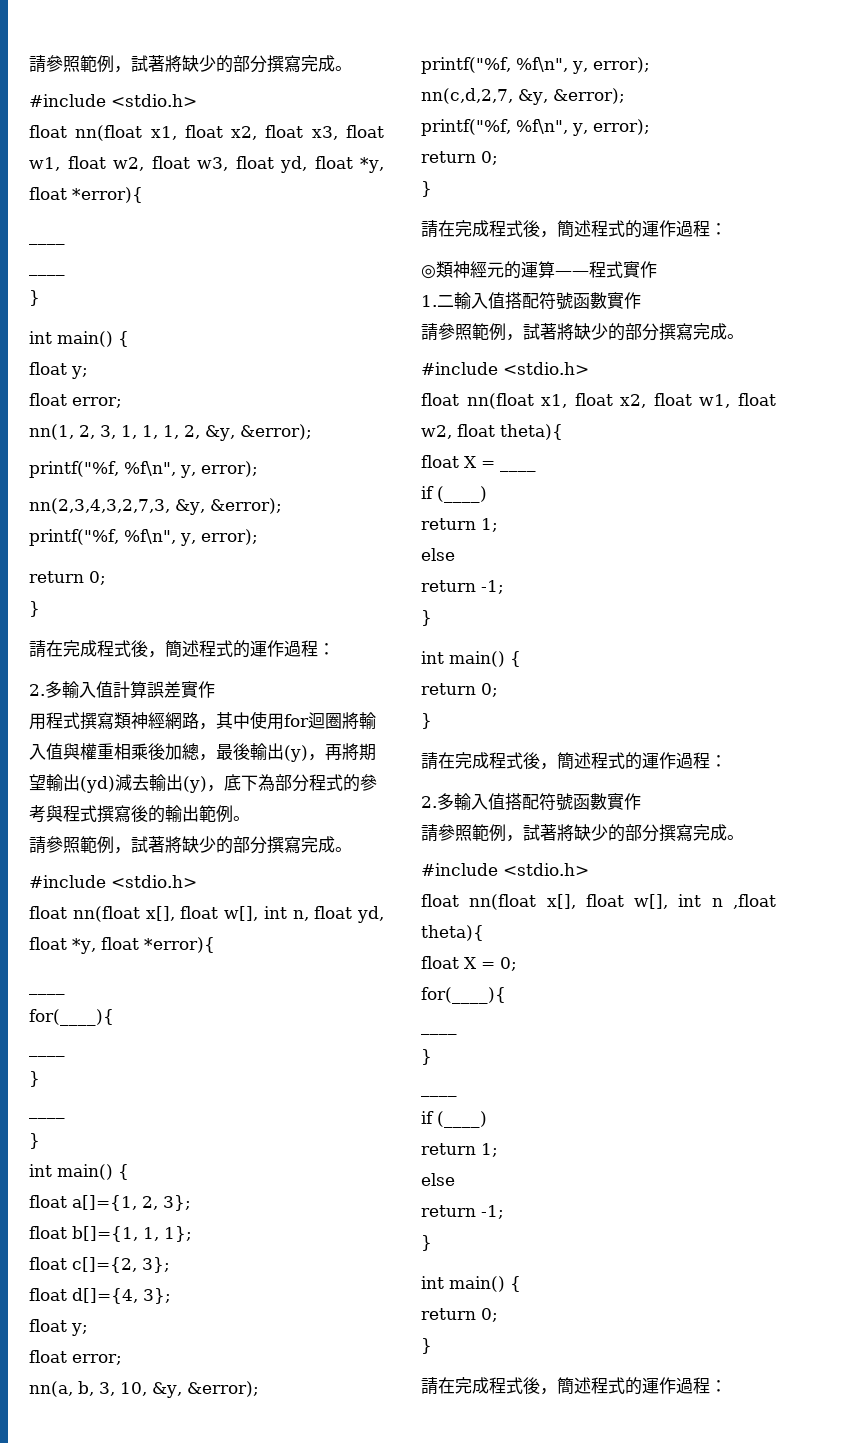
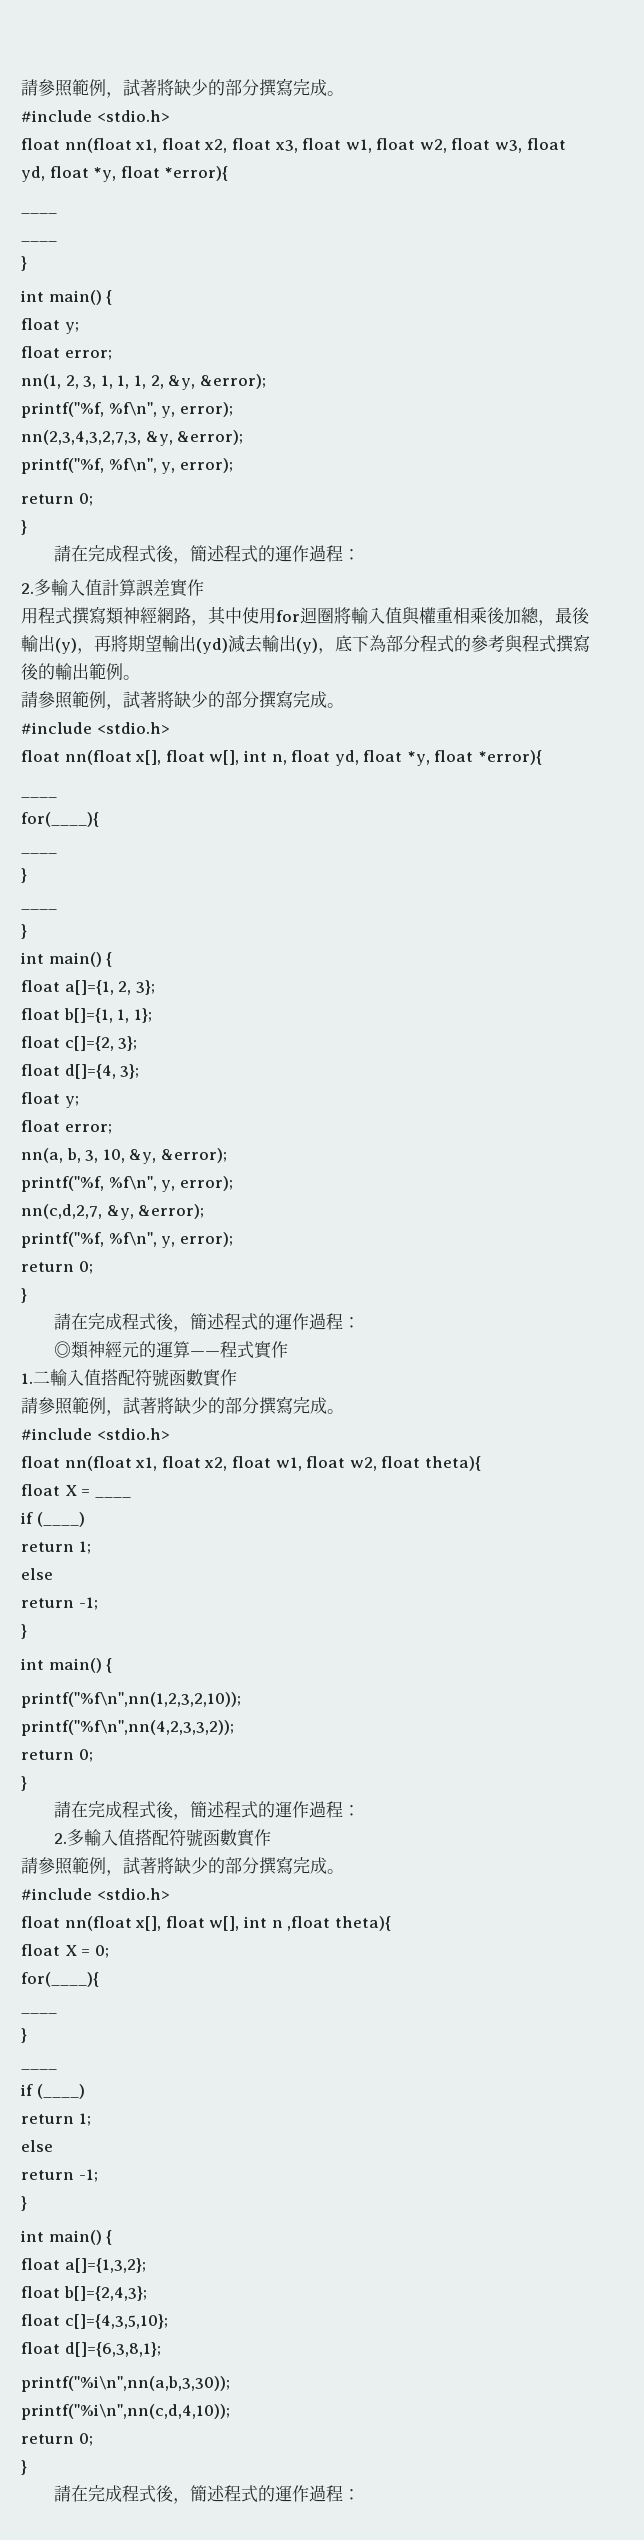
(521, 659) none -> [21,1692,241,1708] [21,1720,234,1736] // printf("%f\n",nn(1,2,3,2,10)); // printf("%f\n",nn(4,2,3,3,2));
(521, 1284) none -> [21,2258,146,2273] [21,2286,147,2301] [21,2314,168,2329] [21,2342,161,2357] [21,2376,230,2392] [21,2404,230,2420] // float a[]={1,3,2}; // float b[]={2,4,3}; // float c[]={4,3,5,10}; // float d[]={6,3,8,1}; // printf("%i\n",nn(a,b,3,30)); // printf("%i\n",nn(c,d,4,10));

